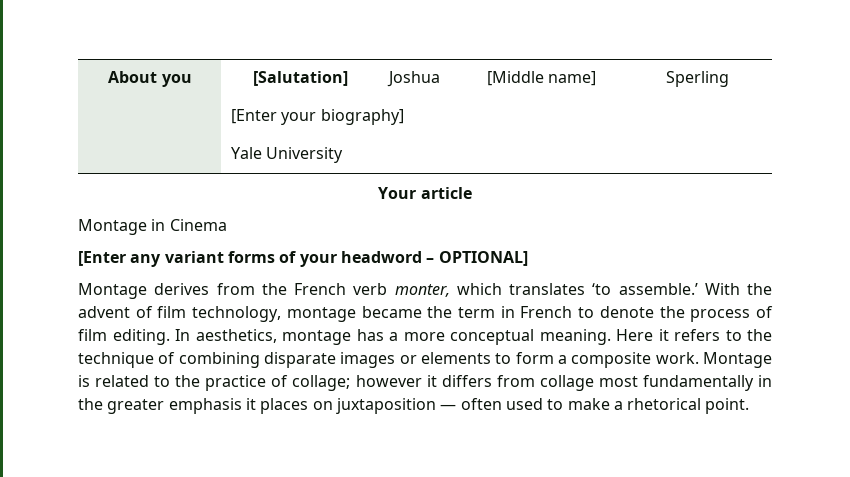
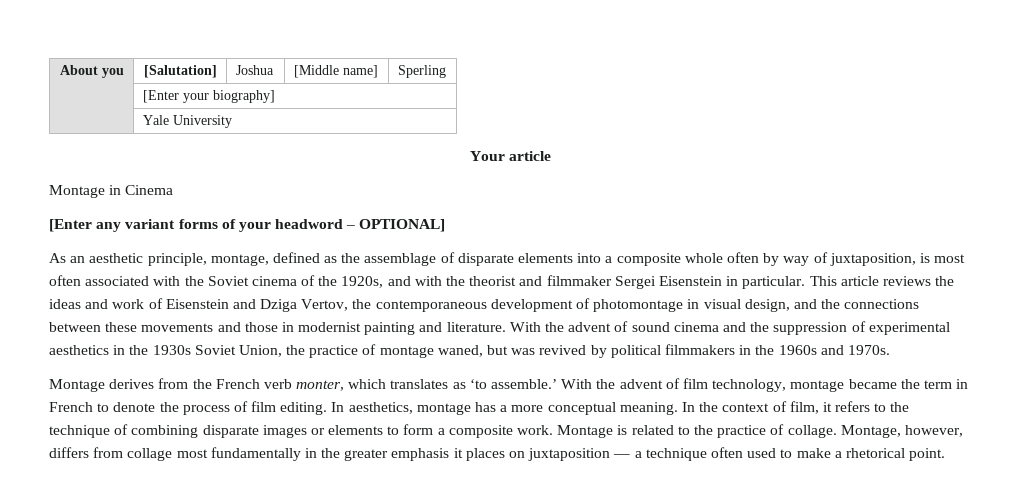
(528, 258) none -> [49,252,966,266] [49,275,955,289] [49,298,920,312] [49,321,950,335] [49,344,890,358] // As an aesthetic principle, montage, defined as the assemblage of disparate elements into a composite whole often by way of juxtaposition, is most often associated with the Soviet cinema of the 1920s, and with the theorist and filmmaker Sergei Eisenstein in particular. This article reviews the ideas and work of Eisenstein and Dziga Vertov, the contemporaneous development of photomontage in visual design, and the connections between these movements and those in modernist painting and literature. With the advent of sound cinema and the suppression of experimental aesthetics in the 1930s Soviet Union, the practice of montage waned, but was revived by political filmmakers in the 1960s and 1970s.
(585, 289) none -> [452,382,466,389] as
[616,329,653,341] Here -> [681,401,819,414] In the context of film,
[292,375,437,391] collage; however it -> [787,425,963,438] collage. Montage, however,
(457, 407) none -> [634,448,707,461] a technique

